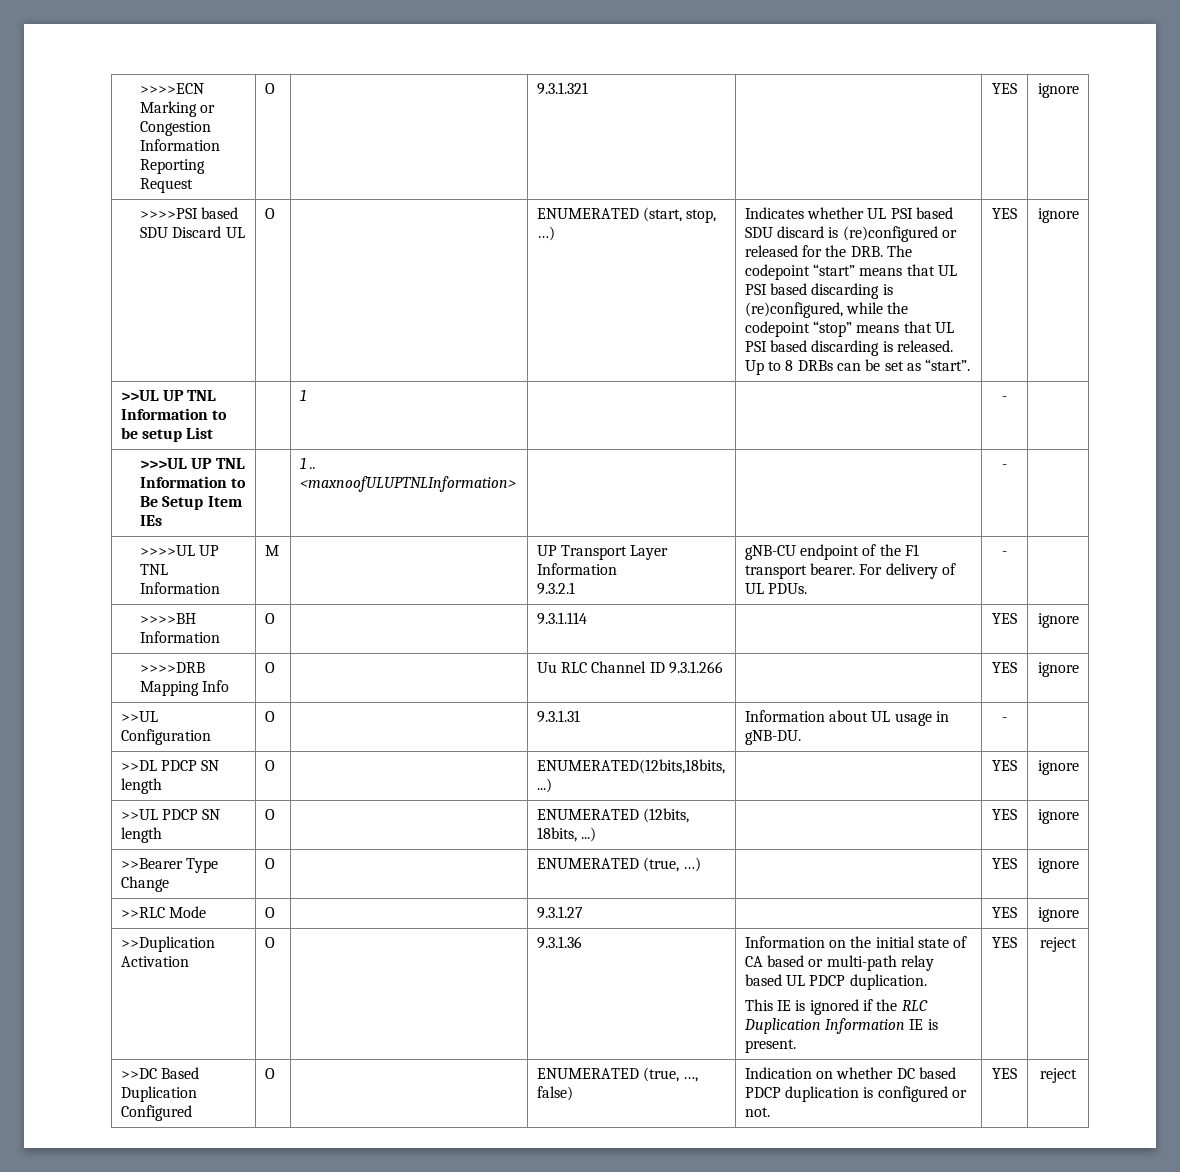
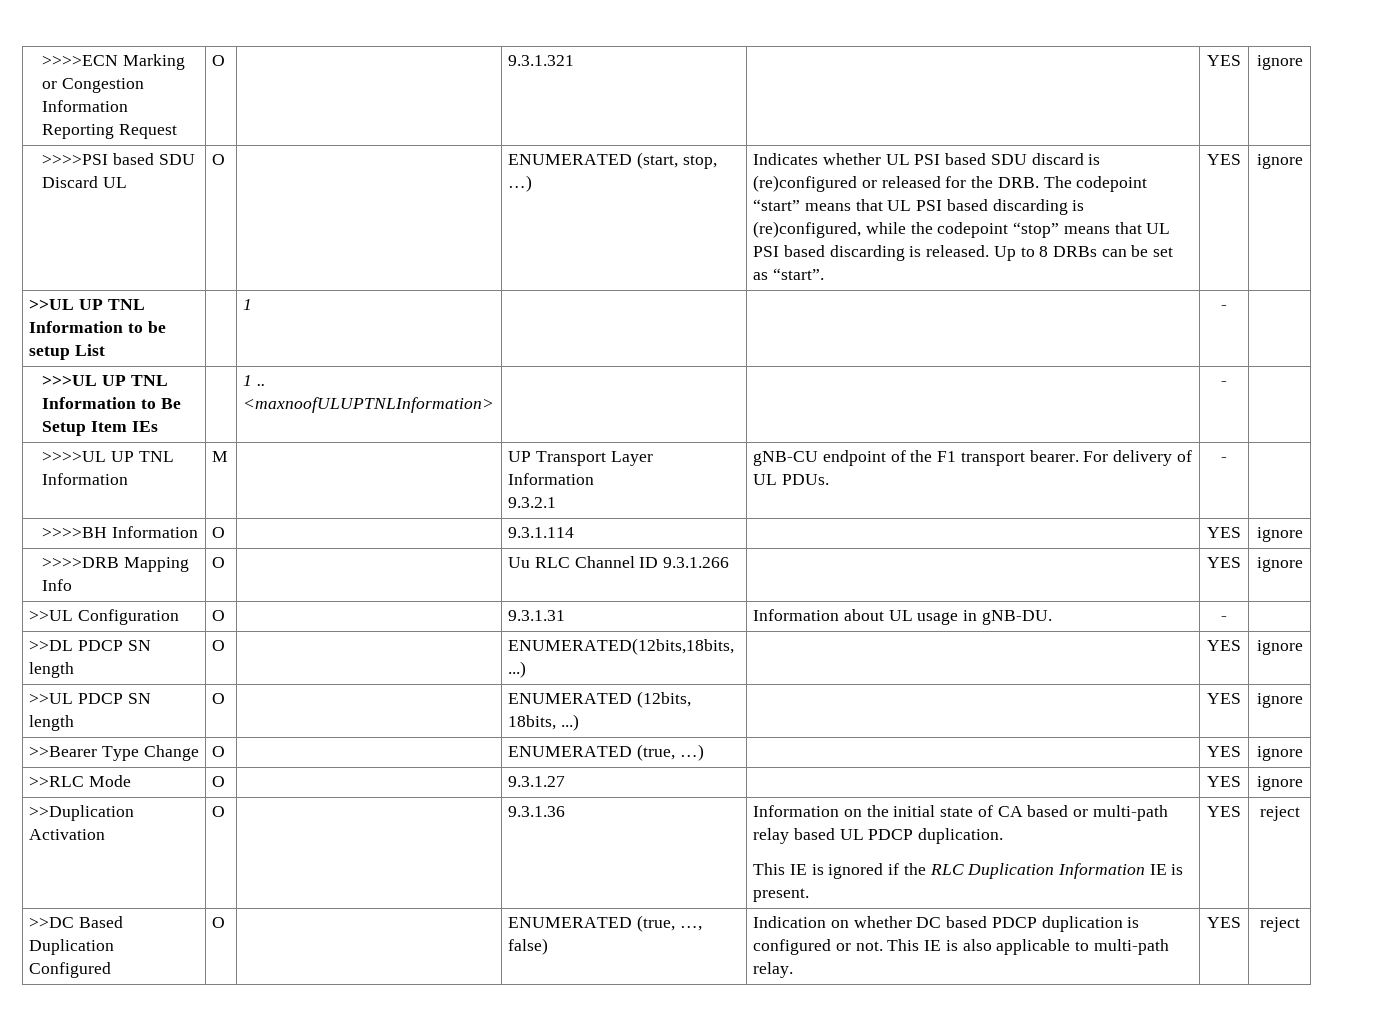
(770, 1112) none -> [887,939,1169,955] [753,962,794,978] This IE is also applicable to multi-path relay.

